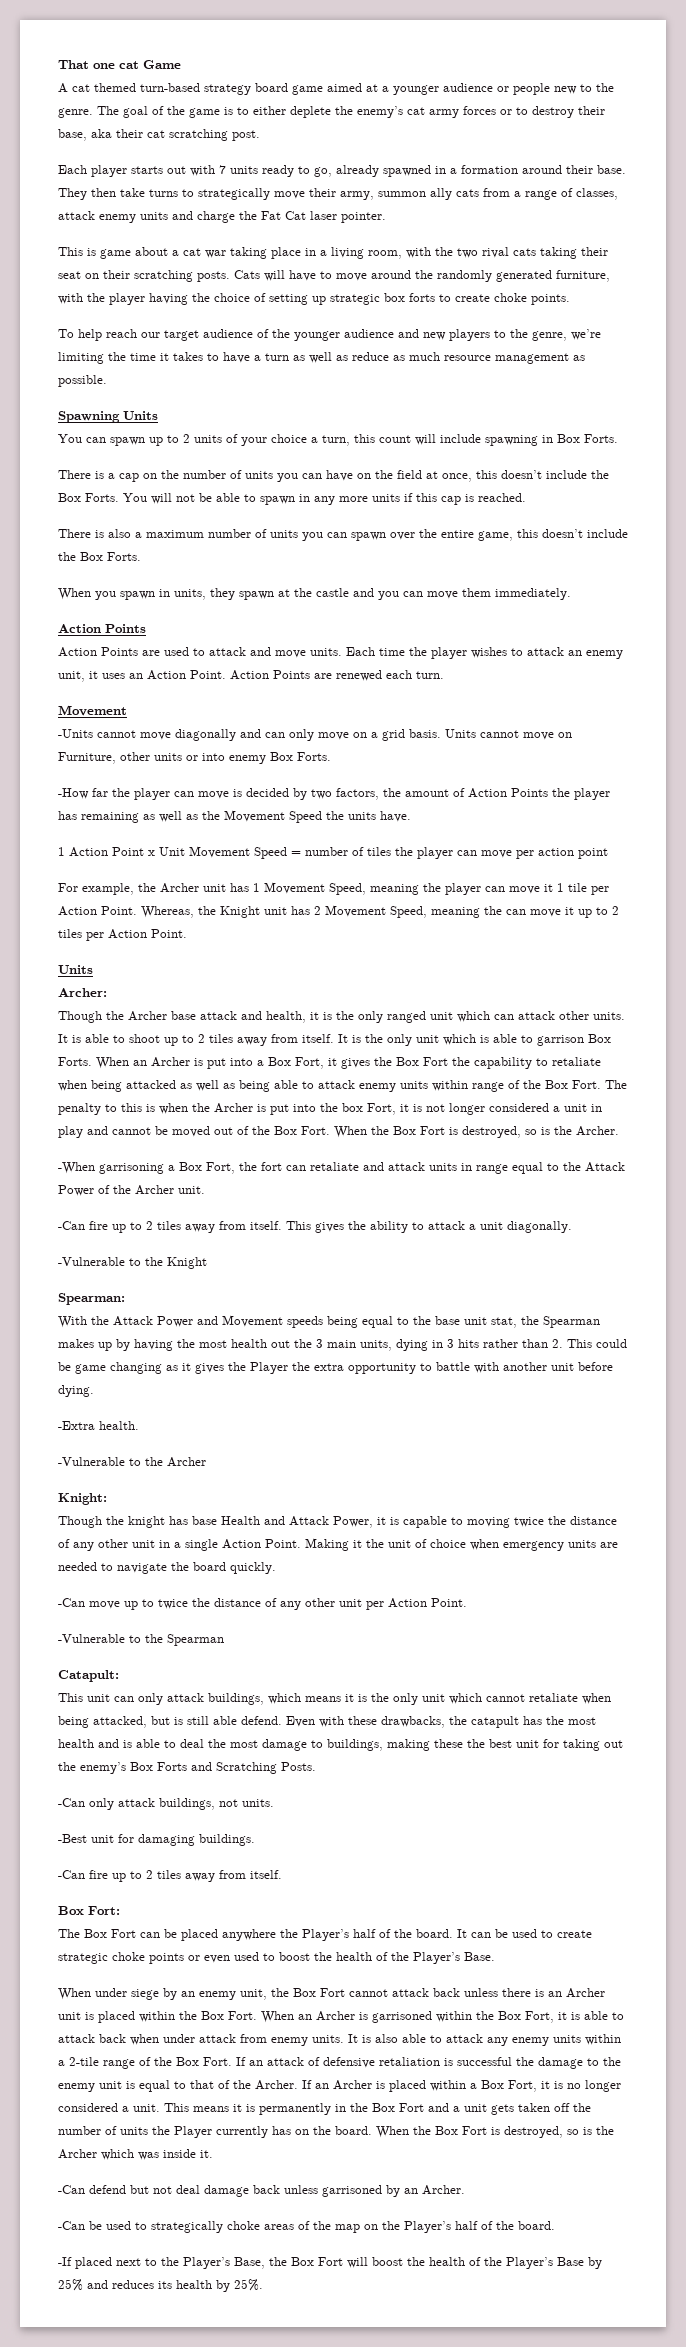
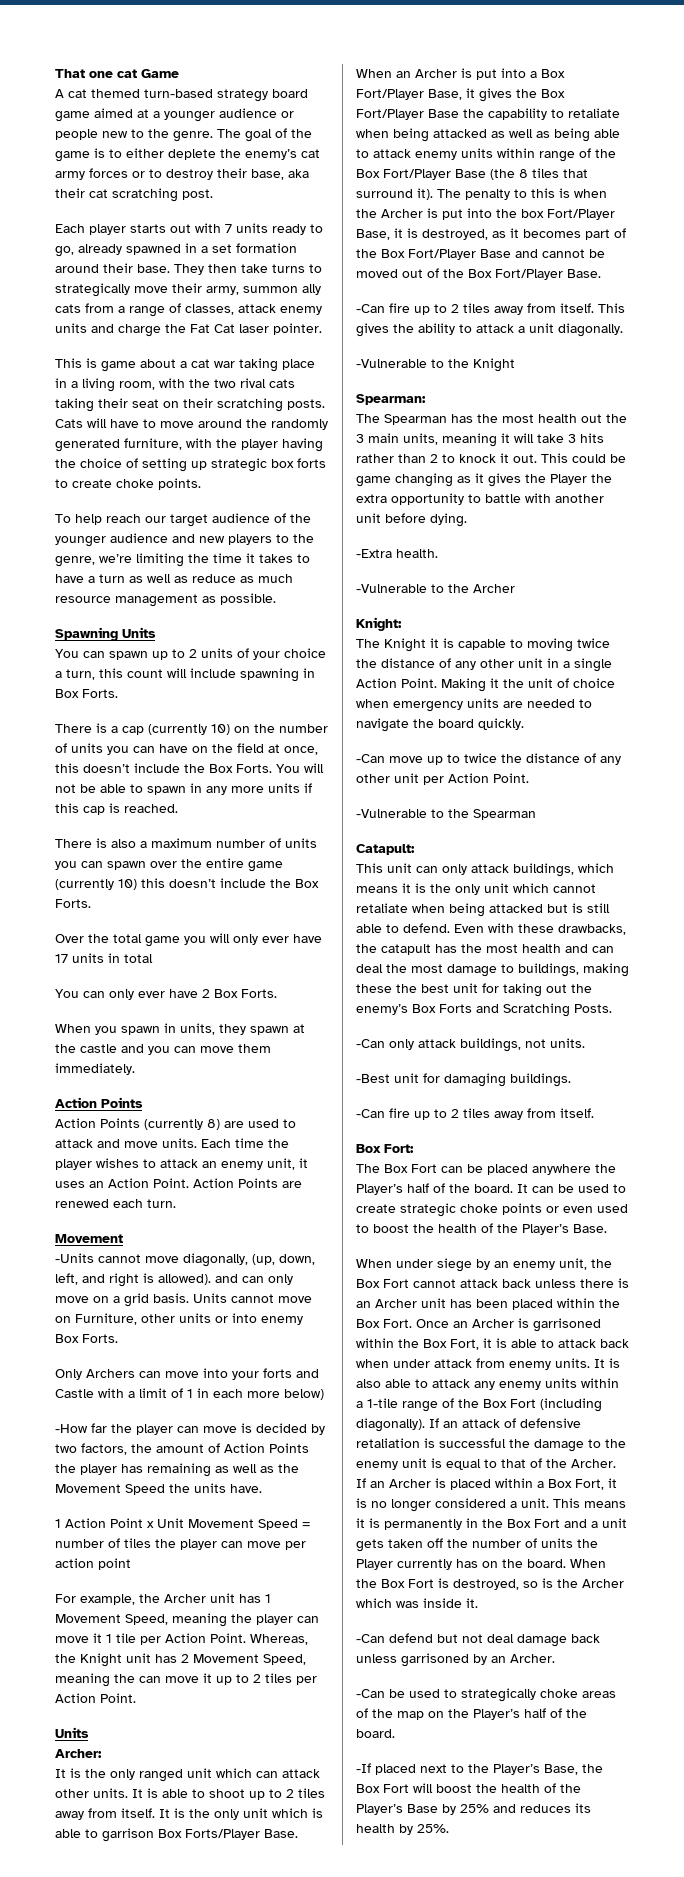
(457, 171) none -> [212,244,232,253] set
(139, 477) none -> [148,724,230,735] (currently 10)
[478,529,628,541] [58,552,141,561] game, this doesn’t include the Box Forts. -> [248,861,283,872] [55,878,319,890] [55,899,91,908] [55,933,322,947] [55,953,153,963] [55,989,277,1000] game (currently 10) this doesn’t include the Box Forts. // Over the total game you will only ever have 17 units in total // You can only ever have 2 Box Forts.
(138, 651) none -> [144,1119,220,1130] (currently 8)
[175,729,236,741] diagonally -> [183,1253,315,1267] [55,1273,211,1287] diagonally, (up, down, left, and right is allowed).
(331, 756) none -> [55,1368,319,1380] [55,1388,324,1400] // Only Archers can move into your forts and Castle with a limit of 1 in each more below)
[58,1011,319,1023] Though the Archer base attack and health, it -> [55,1769,66,1778] It
[58,1057,92,1066] Forts. -> [185,1829,298,1840] Forts/Player Base.
[295,1057,324,1069] Fort, -> [356,89,462,100] Fort/Player Base,
[423,1057,448,1066] Fort -> [356,109,459,120] Fort/Player Base
[572,1080,601,1089] Fort. -> [383,168,588,180] [356,188,433,200] Fort/Player Base (the 8 tiles that surround it).
[367,1103,602,1115] [58,1126,83,1138] Fort, it is not longer considered a unit in play -> [547,209,615,220] [356,228,626,240] [356,249,511,260] Fort/Player Base, it is destroyed, as it becomes part of the Box Fort/Player Base
[301,1126,619,1138] [58,1162,625,1174] [58,1185,205,1196] Fort. When the Box Fort is destroyed, so is the Archer. // -When garrisoning a Box Fort, the fort can retaliate and attack units in range equal to the Attack Power of the Archer unit. -> [495,269,601,280] Fort/Player Base.
[58,1315,600,1328] [58,1339,173,1351] With the Attack Power and Movement speeds being equal to the base unit stat, the Spearman makes up by having -> [356,414,473,425] The Spearman has
[396,1339,563,1351] dying in 3 hits rather than 2. -> [442,433,604,447] [356,453,537,463] meaning it will take 3 hits rather than 2 to knock it out.
[58,1516,373,1528] Though the knight has base Health and Attack Power, -> [356,638,426,652] The Knight
[93,1716,147,1728] attacked, -> [489,904,543,913] attacked
(237, 1720) none -> [386,924,399,933] to
[123,1739,176,1748] is able to -> [592,946,614,953] can
[85,2012,94,2020] is -> [450,1299,508,1308] has been
[261,2011,294,2023] When -> [416,1319,449,1328] Once
[69,2057,232,2069] 2-tile range of the Box Fort. -> [367,1398,602,1412] [356,1418,425,1432] 1-tile range of the Box Fort (including diagonally).

